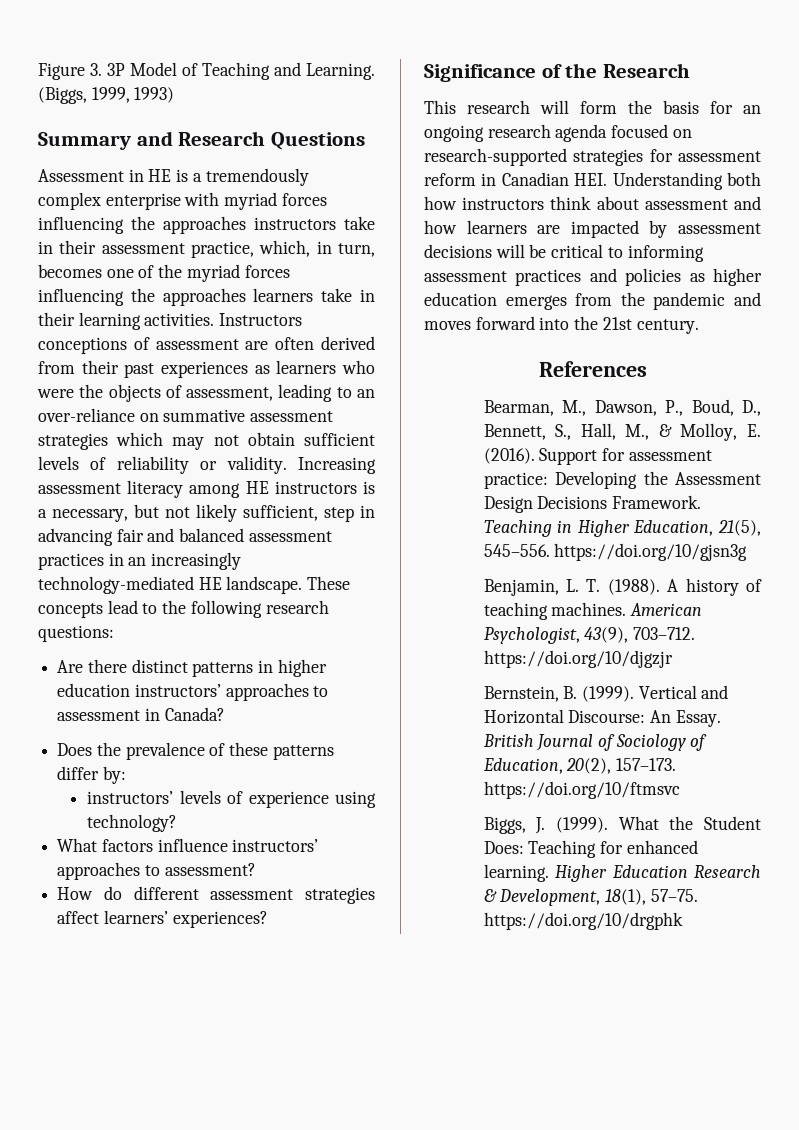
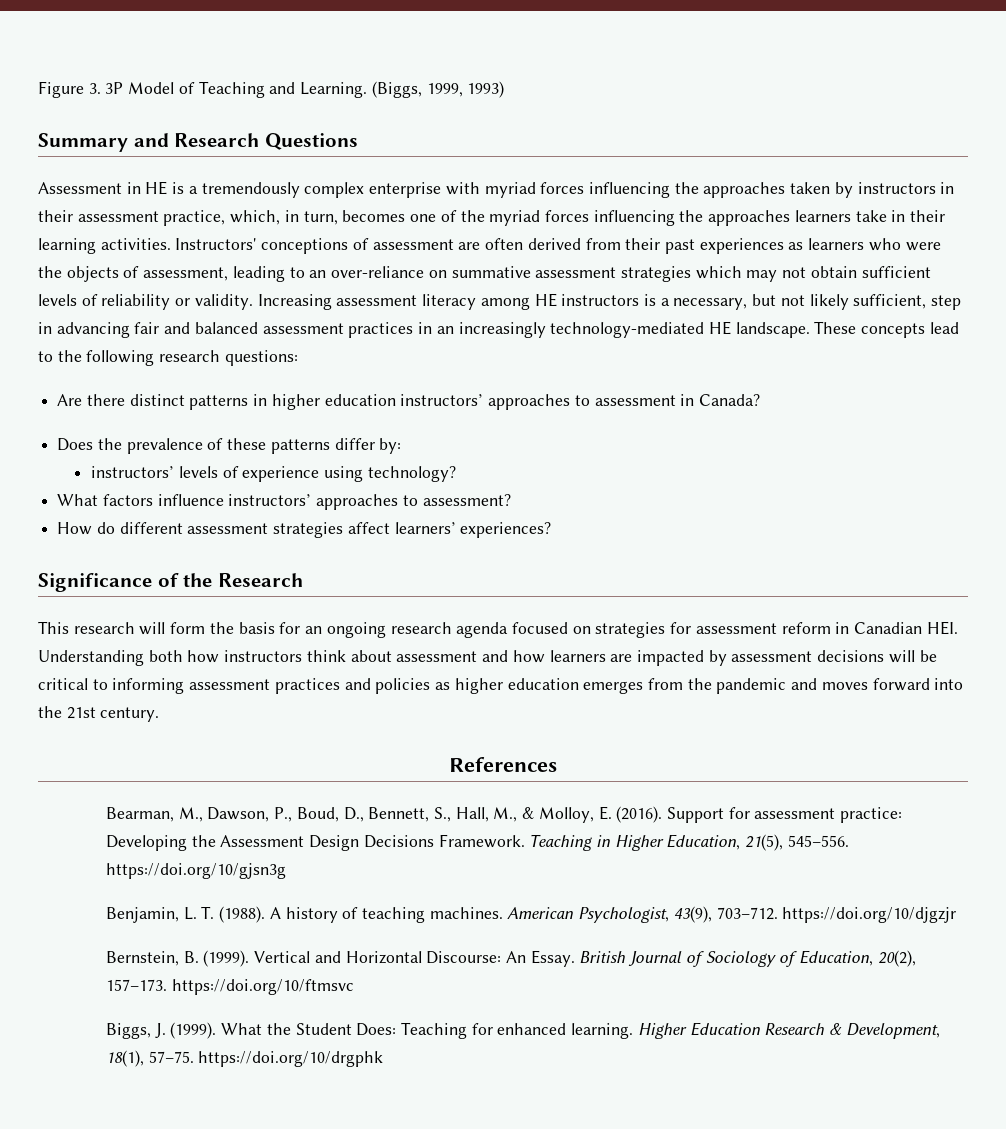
[254,216,375,230] instructors take -> [790,182,936,198] taken by instructors
[219,313,303,326] Instructors -> [175,238,257,250] Instructors'
[424,148,567,166] research-supported -> (591, 630) none

